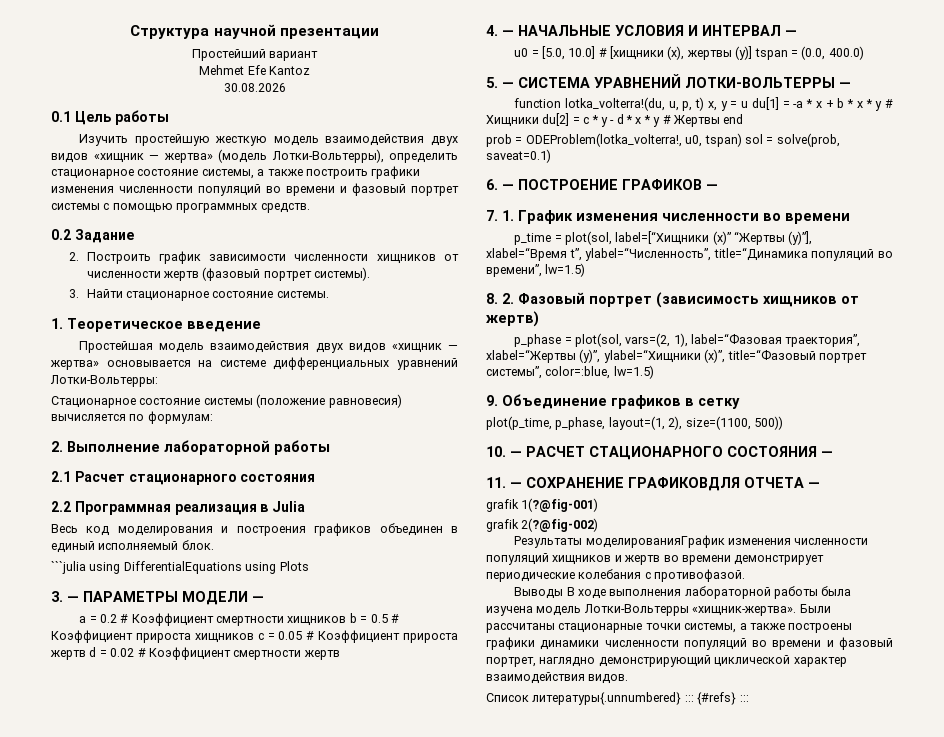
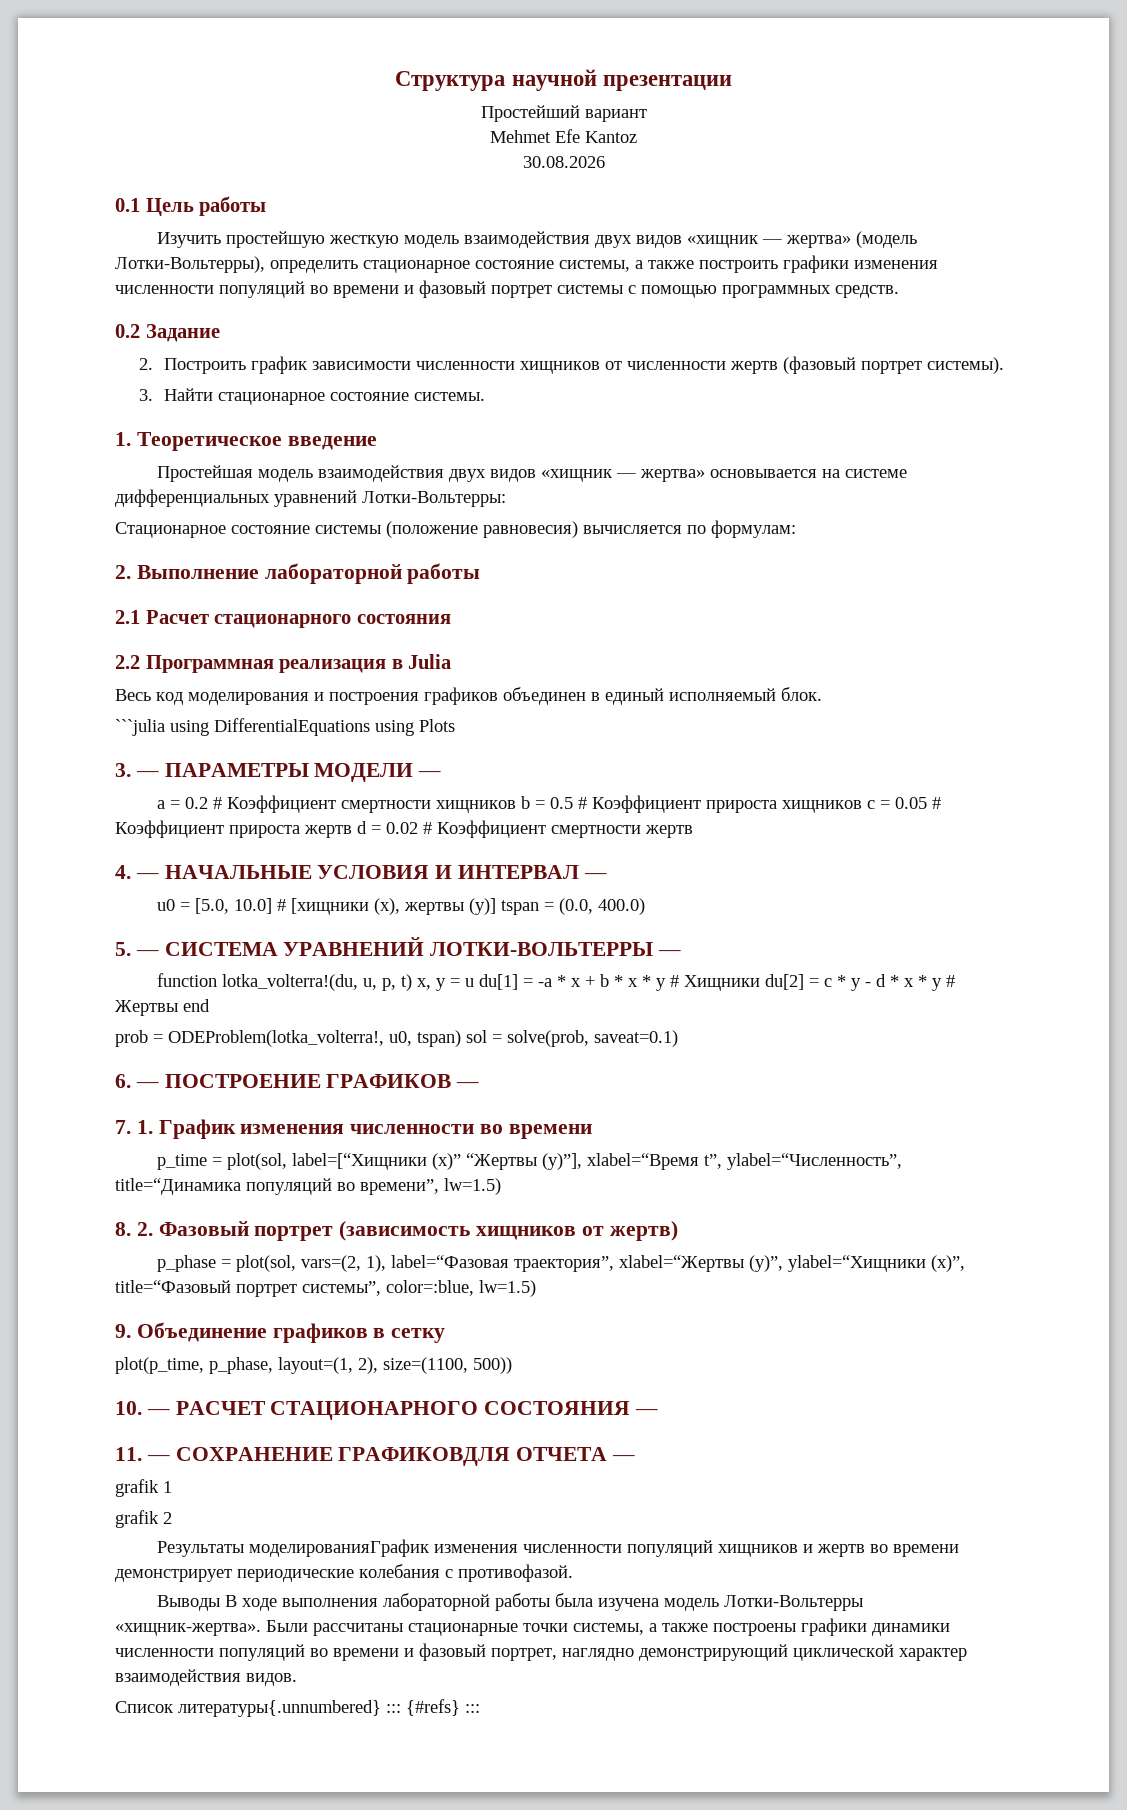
[521,498,599,512] [486,518,599,532] 1(?@fig-001) // grafik 2(?@fig-002) -> [163,1481,172,1493] [115,1510,172,1528] 1 // grafik 2

